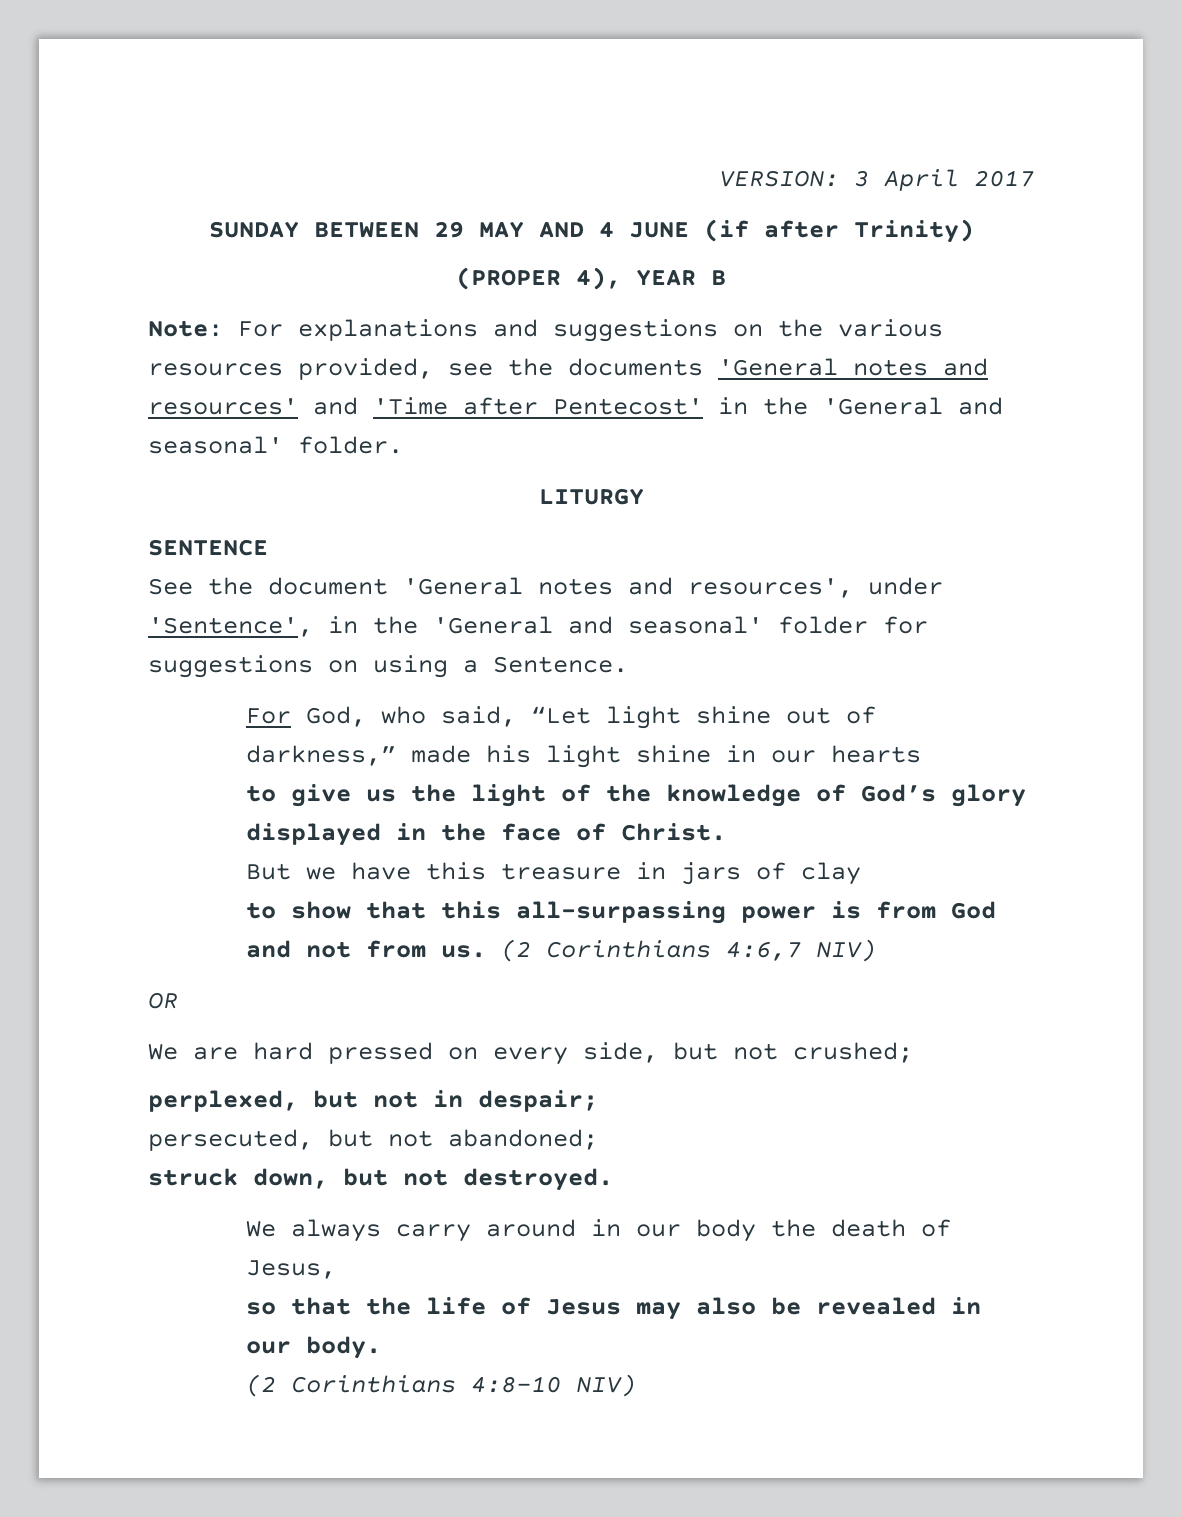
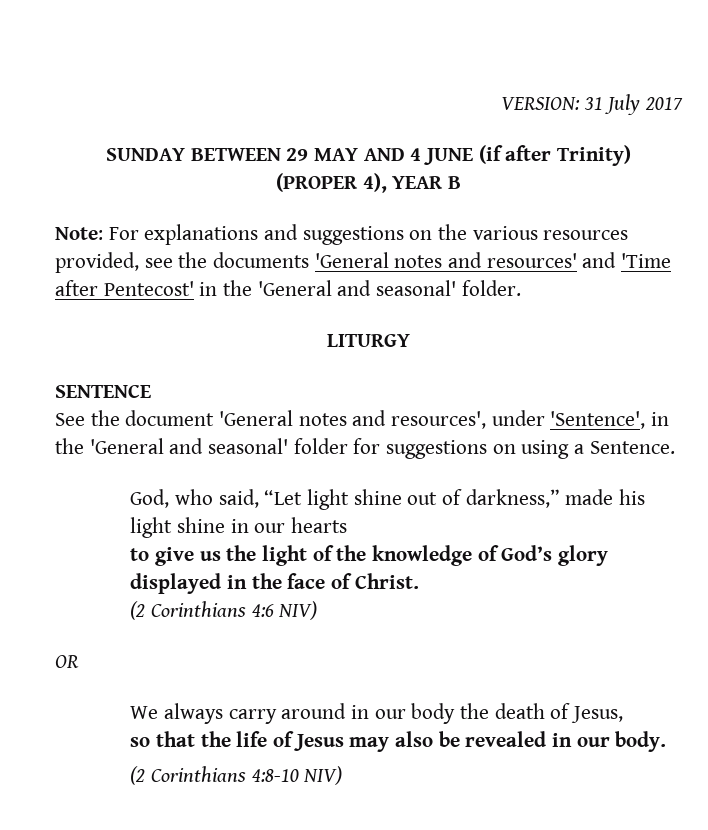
[854,169,959,191] 3 April -> [583,94,641,115] 31 July
[246,708,292,724] For -> (675, 447) none
[246,862,862,885] [246,901,997,924] [246,939,802,962] But we have this treasure in jars of clay // to show that this all-surpassing power is from God and not from us. (2 Corinthians 4:6,7 -> [130,601,274,620] (2 Corinthians 4:6
[148,1042,913,1065] [148,1090,598,1112] [148,1129,598,1151] [148,1168,613,1191] // We are hard pressed on every side, but not crushed; // perplexed, but not in despair; // persecuted, but not abandoned; // struck down, but not destroyed. -> (79, 661) none

